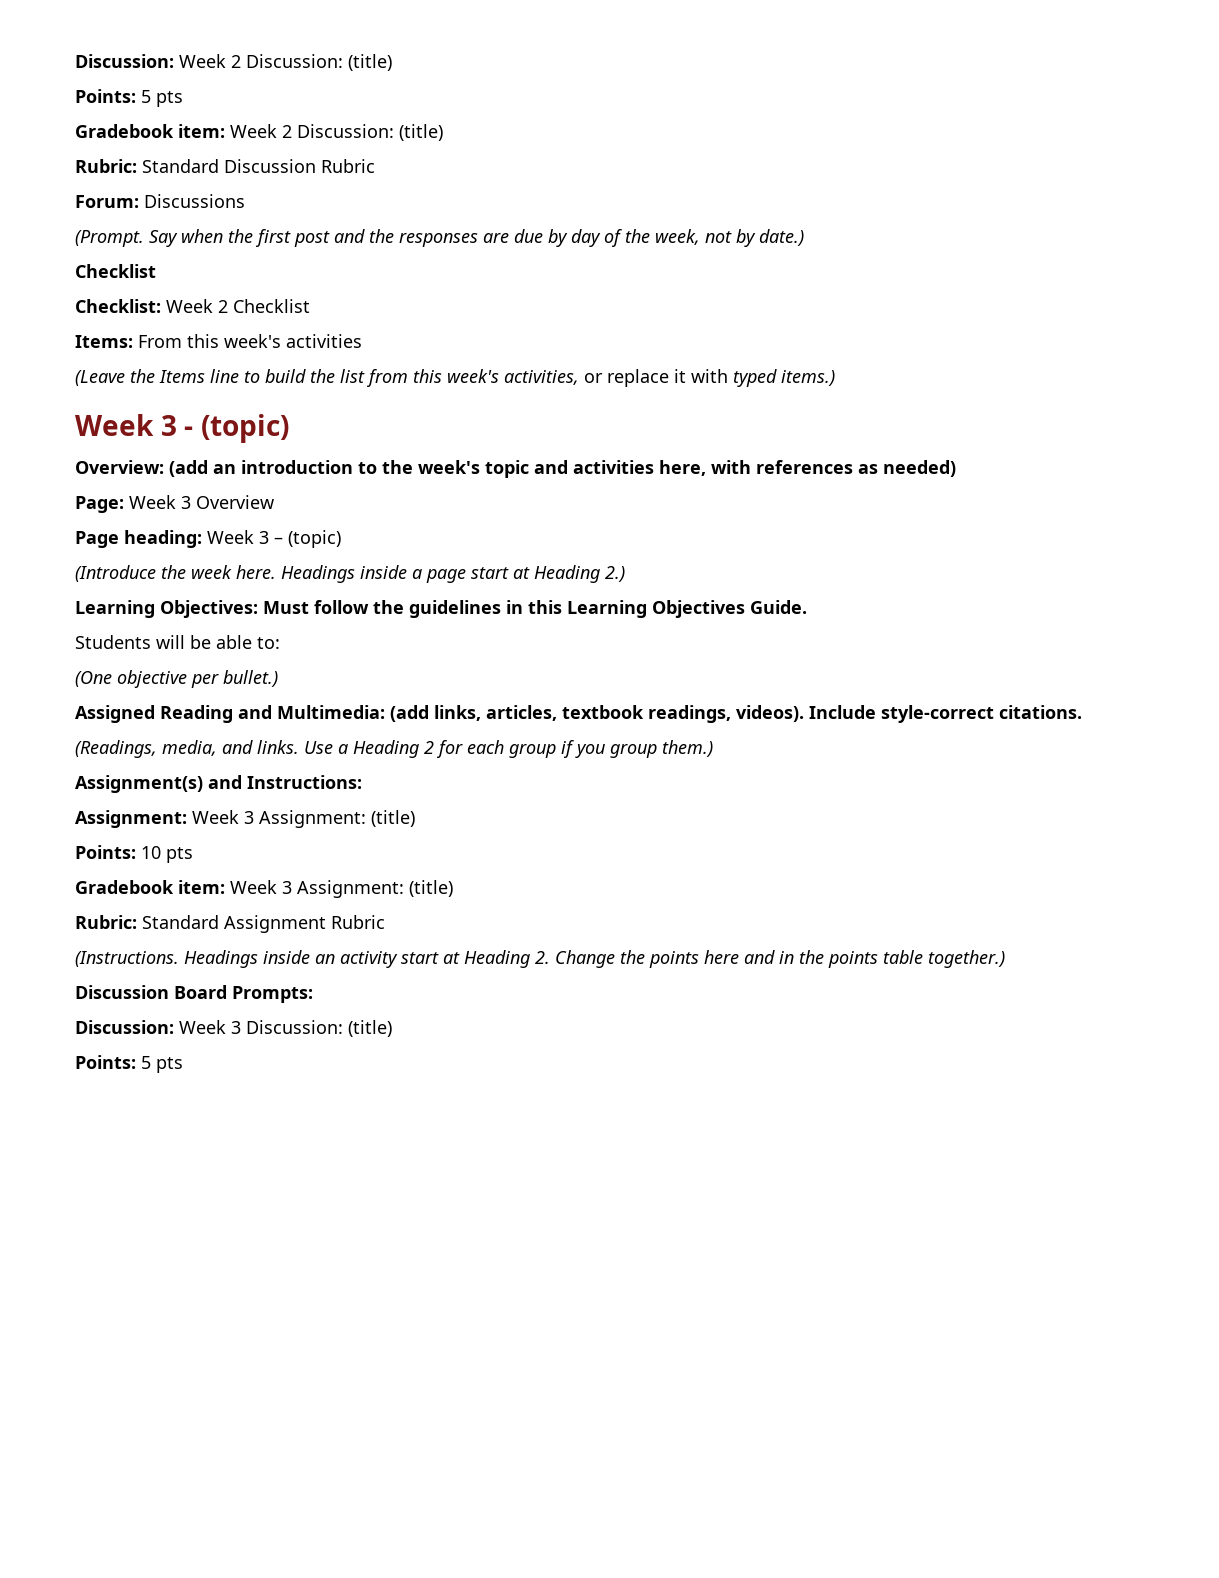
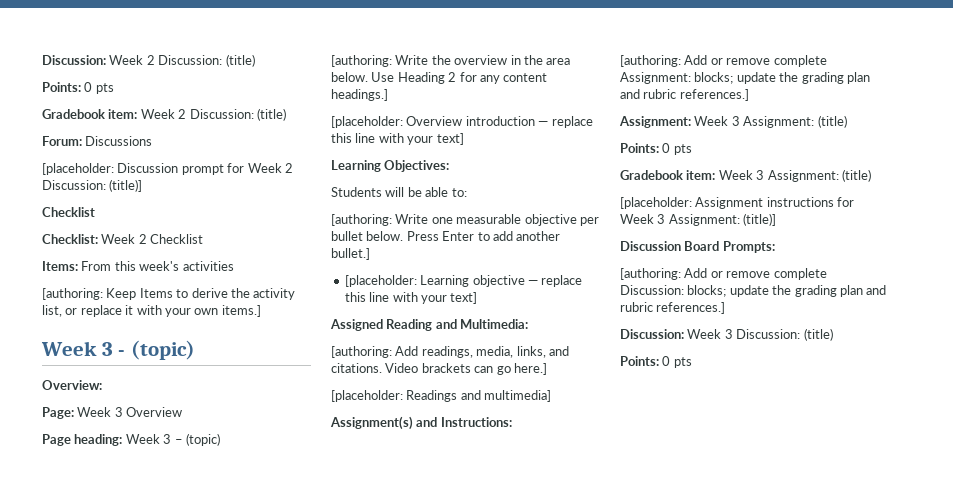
[141,90,151,103] 5 -> [84,82,93,92] 0
[75,159,375,173] [75,194,245,208] [75,229,804,247] Rubric: Standard Discussion Rubric // Forum: Discussions // (Prompt. Say when the first post and the responses are due by day of the week, not by date.) -> [42,136,153,146] [42,163,293,175] [42,179,143,192] Forum: Discussions // [placeholder: Discussion prompt for Week 2 Discussion: (title)]
[75,369,579,387] (Leave the Items line to build the list from this week's activities, -> [42,288,296,300] [42,305,62,317] [authoring: Keep Items to derive the activity list,
[733,369,835,387] typed items.) -> [164,305,261,317] your own items.]
[169,460,956,478] (add an introduction to the week's topic and activities here, with references as needed) -> (102, 385) none
[75,565,625,583] [75,600,807,618] (Introduce the week here. Headings inside a page start at Heading 2.) // Learning Objectives: Must follow the guidelines in this Learning Objectives Guide. -> [331,55,571,67] [331,72,548,84] [331,89,388,101] [331,116,593,128] [331,133,464,145] [331,160,450,172] [authoring: Write the overview in the area below. Use Heading 2 for any content headings.] // [placeholder: Overview introduction — replace this line with your text] // Learning Objectives:
[75,670,278,688] [75,705,1082,723] [75,740,713,758] [75,775,362,793] (One objective per bullet.) // Assigned Reading and Multimedia: (add links, articles, textbook readings, videos). Include style-correct citations. // (Readings, media, and links. Use a Heading 2 for each group if you group them.) // Assignment(s) and Instructions: -> [331,214,599,226] [331,231,561,241] [331,248,370,260] [344,275,583,287] [344,292,478,304] [330,319,529,331] [331,346,569,358] [331,363,547,375] [331,390,552,402] [330,416,512,430] [620,55,827,67] [620,72,870,84] [620,89,749,101] [authoring: Write one measurable objective per bullet below. Press Enter to add another bullet.] // [placeholder: Learning objective — replace this line with your text] // Assigned Reading and Multimedia: // [authoring: Add readings, media, links, and citations. Video brackets can go here.] // [placeholder: Readings and multimedia] // Assignment(s) and Instructions: // [authoring: Add or remove complete Assignment: blocks; update the grading plan and rubric references.]
[141,846,161,859] 10 -> [662,143,671,153] 0
[75,915,385,933] [75,950,1005,968] [75,985,313,1003] Rubric: Standard Assignment Rubric // (Instructions. Headings inside an activity start at Heading 2. Change the points here and in the points table together.) // Discussion Board Prompts: -> [620,197,855,209] [620,213,777,226] [620,241,775,253] [620,268,827,280] [620,285,887,297] [620,302,726,314] [placeholder: Assignment instructions for Week 3 Assignment: (title)] // Discussion Board Prompts: // [authoring: Add or remove complete Discussion: blocks; update the grading plan and rubric references.]
[141,1056,151,1069] 5 -> [662,356,671,366] 0

